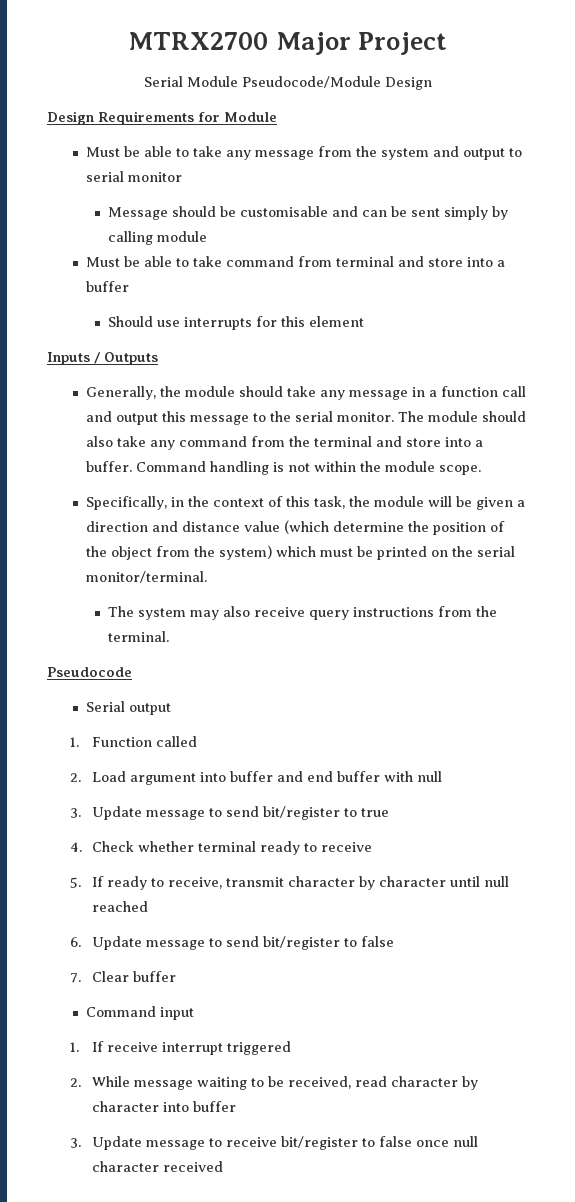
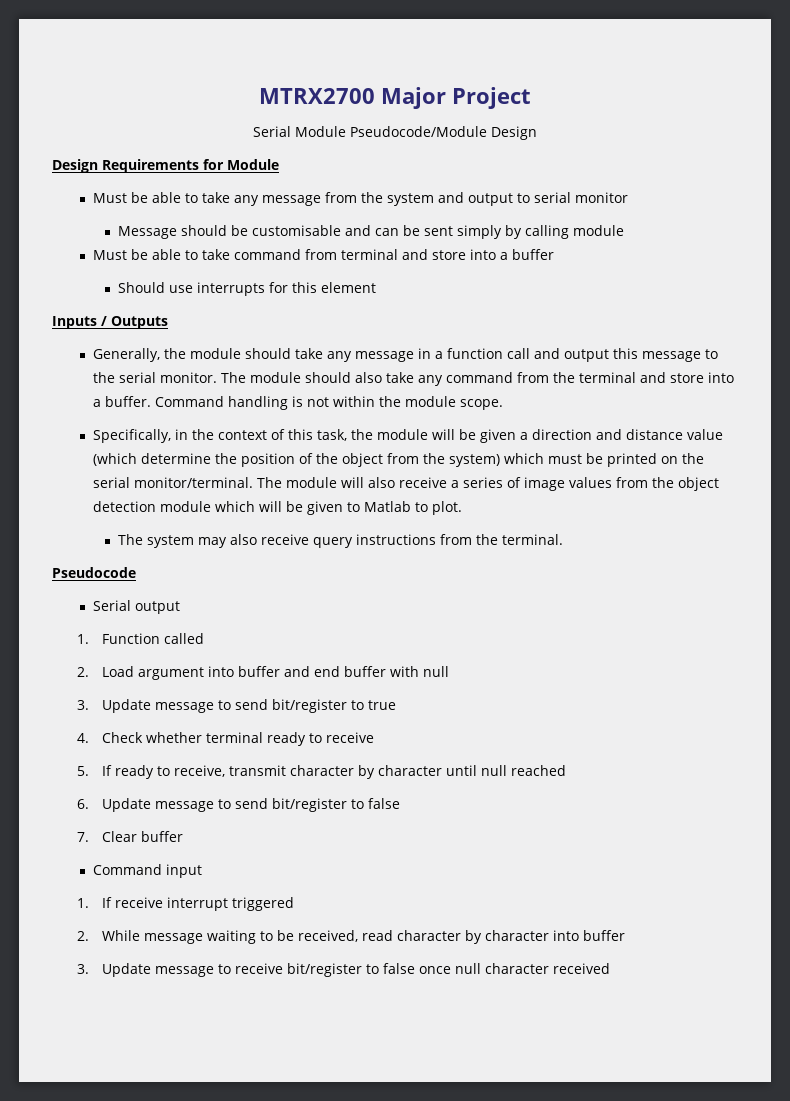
(207, 577) none -> [256,477,719,491] [92,501,462,515] The module will also receive a series of image values from the object detection module which will be given to Matlab to plot.

